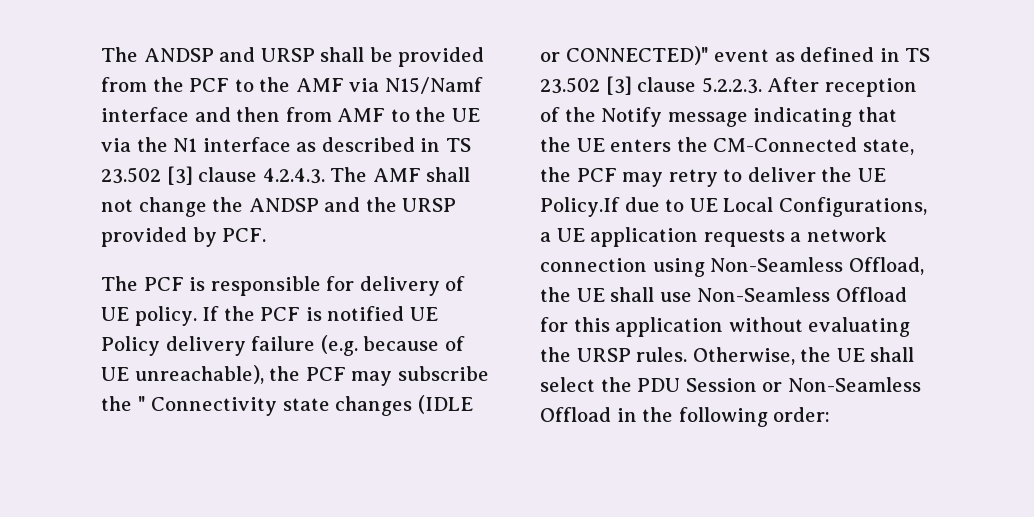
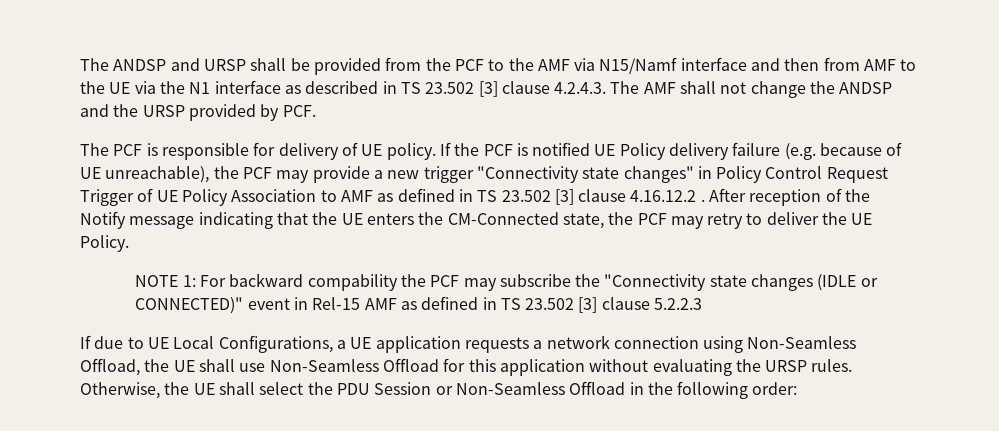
[397,366,489,381] [101,395,473,416] [540,46,931,65] [540,76,762,95] subscribe the " Connectivity state changes (IDLE or CONNECTED)" event as defined in TS 23.502 [3] clause 5.2.2.3. -> [312,166,888,183] [80,188,705,206] provide a new trigger "Connectivity state changes" in Policy Control Request Trigger of UE Policy Association to AMF as defined in TS 23.502 [3] clause 4.16.12.2 .
[540,197,620,217] Policy.If -> [80,235,129,252] [135,273,878,291] [135,296,703,314] [80,335,91,349] Policy. // NOTE 1: For backward compability the PCF may subscribe the "Connectivity state changes (IDLE or CONNECTED)" event in Rel-15 AMF as defined in TS 23.502 [3] clause 5.2.2.3 // If

